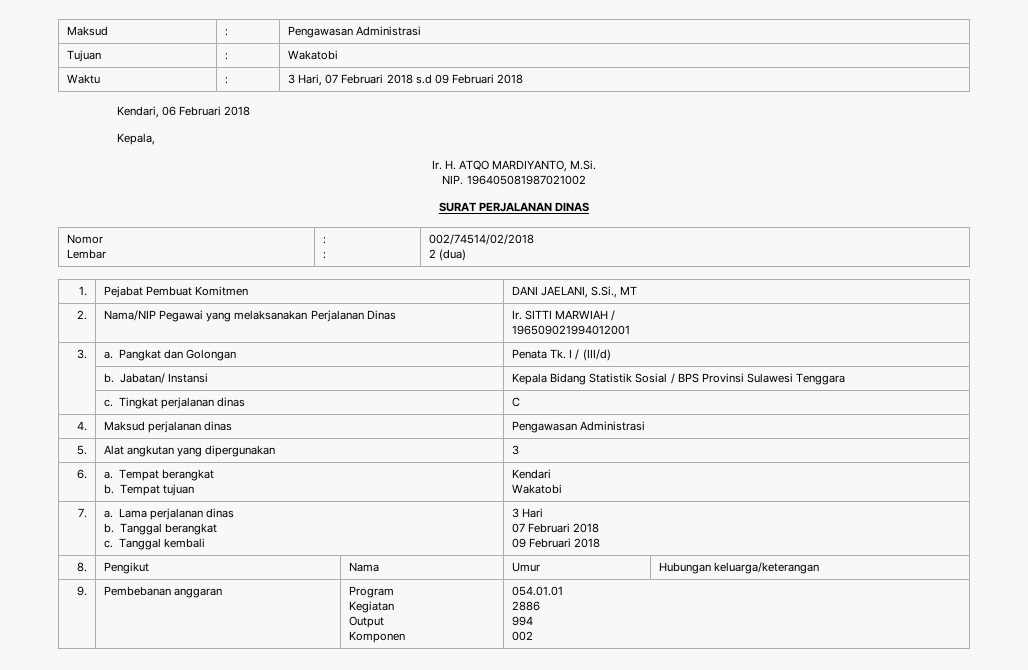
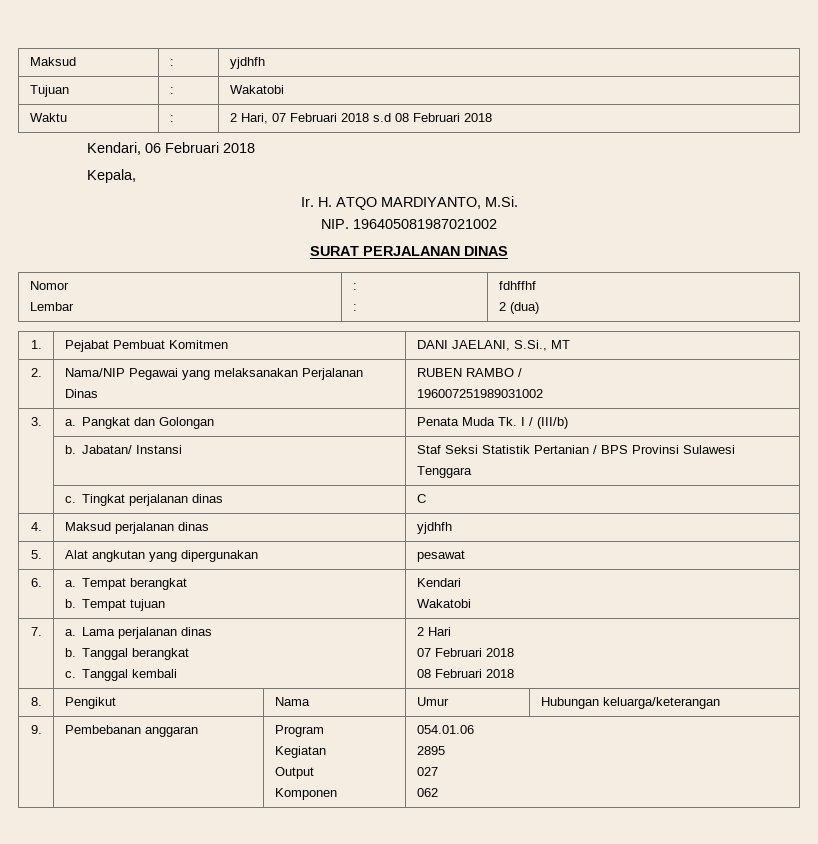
[288,26,422,38] Pengawasan Administrasi -> [229,57,265,69] yjdhfh
[288,74,296,84] 3 -> [229,113,237,122] 2
[434,74,449,84] 09 -> [394,113,409,122] 08
[429,234,535,245] 002/74514/02/2018 -> [498,281,536,290] fdhffhf
[512,310,609,320] Ir. SITTI MARWIAH -> [416,368,514,377] RUBEN RAMBO
[512,325,631,335] 196509021994012001 -> [416,389,543,398] 196007251989031002
(548, 354) none -> [461,417,495,426] Muda
[582,349,611,361] (III/d) -> [536,417,568,429] (III/b)
[512,373,668,385] Kepala Bidang Statistik Sosial -> [416,445,589,454] Staf Seksi Statistik Pertanian
[512,421,646,433] Pengawasan Administrasi -> [416,522,452,534] yjdhfh
[512,445,520,455] 3 -> [416,550,465,562] pesawat
[512,508,520,518] 3 -> [416,627,424,636] 2
[512,538,527,548] 09 -> [416,669,431,678] 08
[512,586,564,596] [512,601,541,611] [512,616,534,626] [512,631,534,641] 054.01.01 // 2886 // 994 // 002 -> [416,725,474,734] [416,746,445,755] [416,767,438,776] [416,788,438,797] 054.01.06 // 2895 // 027 // 062

